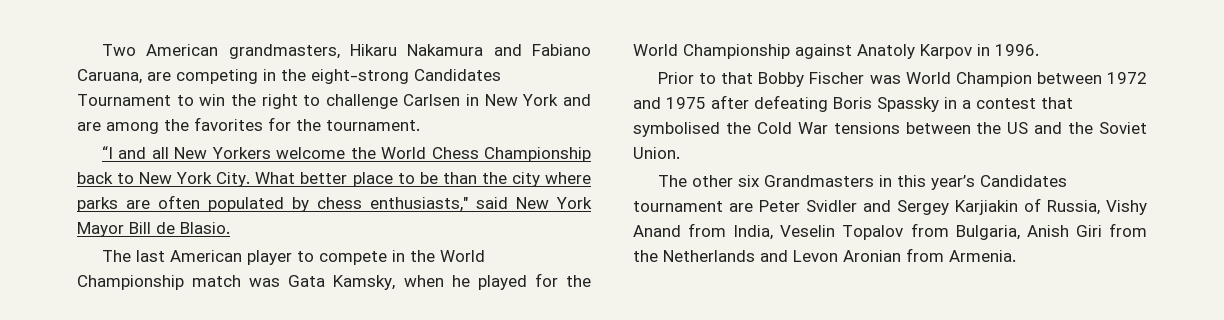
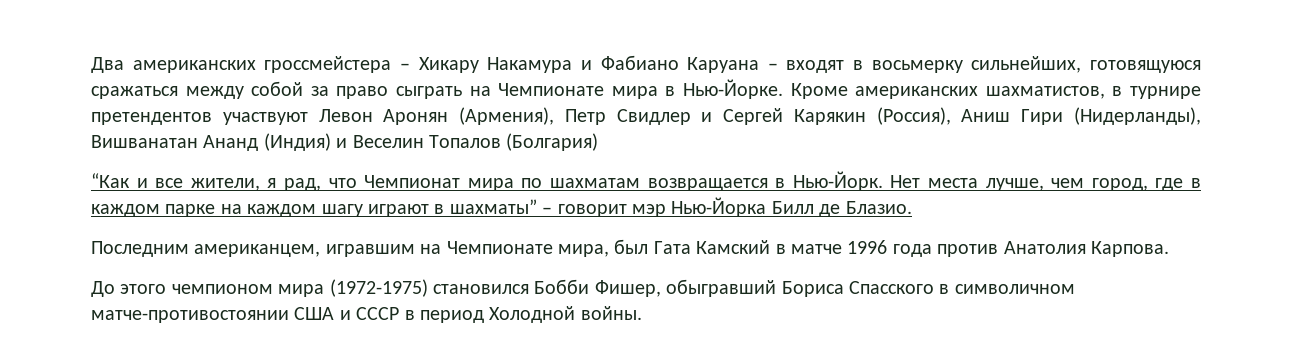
[101,44,591,59] [77,69,501,84] [77,94,591,109] [77,117,420,134] [101,146,591,162] [77,172,592,187] [77,195,592,212] [77,222,230,237] [101,250,485,265] [77,273,591,290] [633,44,1039,59] [657,72,1147,87] [633,95,1073,112] [633,122,1147,137] [633,147,680,159] [657,175,1067,190] [633,198,1147,215] [633,223,1147,240] [633,248,1016,262] Two American grandmasters, Hikaru Nakamura and Fabiano Caruana, are competing in the eight-strong Candidates Tournament to win the right to challenge Carlsen in New York and are among the favorites for the tournament. // “I and all New Yorkers welcome the World Chess Championship back to New York City. What better place to be than the city where parks are often populated by chess enthusiasts," said New York Mayor Bill de Blasio. // The last American player to compete in the World Championship match was Gata Kamsky, when he played for the World Championship against Anatoly Karpov in 1996. // Prior to that Bobby Fischer was World Champion between 1972 and 1975 after defeating Boris Spassky in a contest that symbolised the Cold War tensions between the US and the Soviet Union. // The other six Grandmasters in this year’s Candidates tournament are Peter Svidler and Sergey Karjiakin of Russia, Vishy Anand from India, Veselin Topalov from Bulgaria, Anish Giri from the Netherlands and Levon Aronian from Armenia. -> [91,55,1201,73] [91,79,1201,99] [91,107,1201,125] [91,133,599,151] [91,171,1201,191] [91,197,912,217] [91,239,1169,257] [91,279,1075,297] [91,306,642,323] Два американских гроссмейстера – Хикару Накамура и Фабиано Каруана – входят в восьмерку сильнейших, готовящуюся сражаться между собой за право сыграть на Чемпионате мира в Нью-Йорке. Кроме американских шахматистов, в турнире претендентов участвуют Левон Аронян (Армения), Петр Свидлер и Сергей Карякин (Россия), Аниш Гири (Нидерланды), Вишванатан Ананд (Индия) и Веселин Топалов (Болгария) // “Как и все жители, я рад, что Чемпионат мира по шахматам возвращается в Нью-Йорк. Нет места лучше, чем город, где в каждом парке на каждом шагу играют в шахматы” – говорит мэр Нью-Йорка Билл де Блазио. // Последним американцем, игравшим на Чемпионате мира, был Гата Камский в матче 1996 года против Анатолия Карпова. // До этого чемпионом мира (1972-1975) становился Бобби Фишер, обыгравший Бориса Спасского в символичном матче-противостоянии США и СССР в период Холодной войны.

